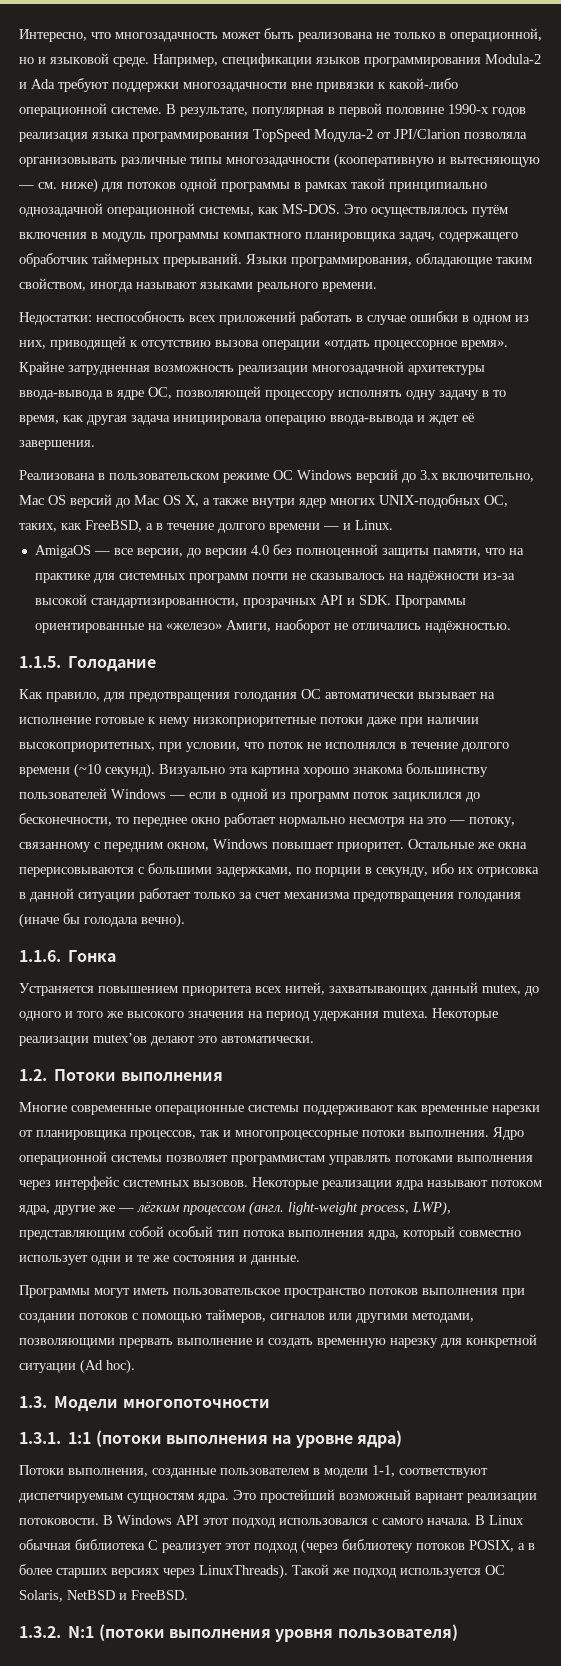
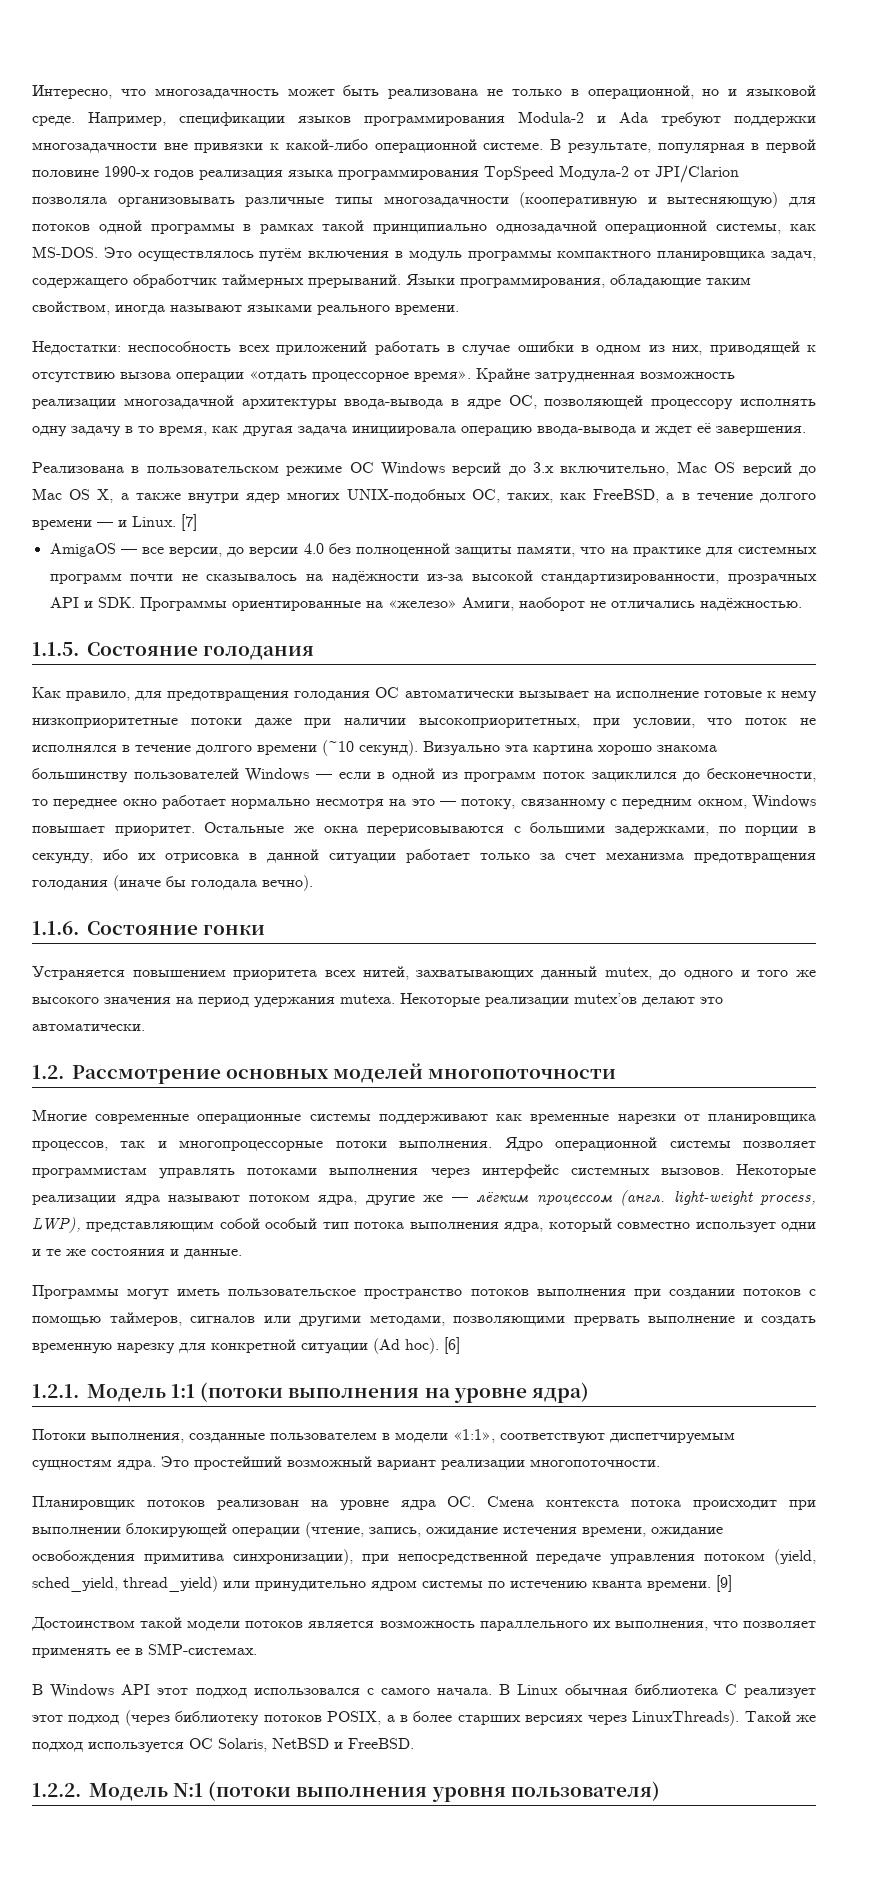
[450,157,540,167] [18,178,98,193] вытесняющую — см. ниже) -> [667,192,779,208] вытесняющую)
(393, 525) none -> [181,514,197,531] [7]
[68,656,157,672] Голодание -> [87,642,315,660] Состояние голодания
[68,950,117,962] Гонка -> [87,921,266,935] Состояние гонки
[54,1069,223,1081] Потоки выполнения -> [72,1063,617,1084] Рассмотрение основных моделей многопоточности
[19,1396,270,1412] [19,1432,61,1444] // 1.3. Модели многопоточности // 1.3.1. -> [444,1337,460,1354] [32,1384,166,1402] [6] // 1.2.1. Модель
[372,1465,395,1477] 1-1, -> [453,1429,495,1443] «1:1»,
[19,1518,99,1525] потоковости. -> [530,1459,660,1467] [32,1496,816,1511] [32,1522,723,1538] [32,1549,816,1565] [32,1575,732,1592] [31,1617,817,1631] [32,1643,257,1658] многопоточности. // Планировщик потоков реализован на уровне ядра ОС. Смена контекста потока происходит при выполнении блокирующей операции (чтение, запись, ожидание истечения времени, ожидание освобождения примитива синхронизации), при непосредственной передаче управления потоком (yield, sched_yield, thread_yield) или принудительно ядром системы по истечению кванта времени. [9] // Достоинством такой модели потоков является возможность параллельного их выполнения, что позволяет применять ее в SMP-системах. //
[19,1626,61,1638] 1.3.2. -> [32,1783,168,1801] 1.2.2. Модель

